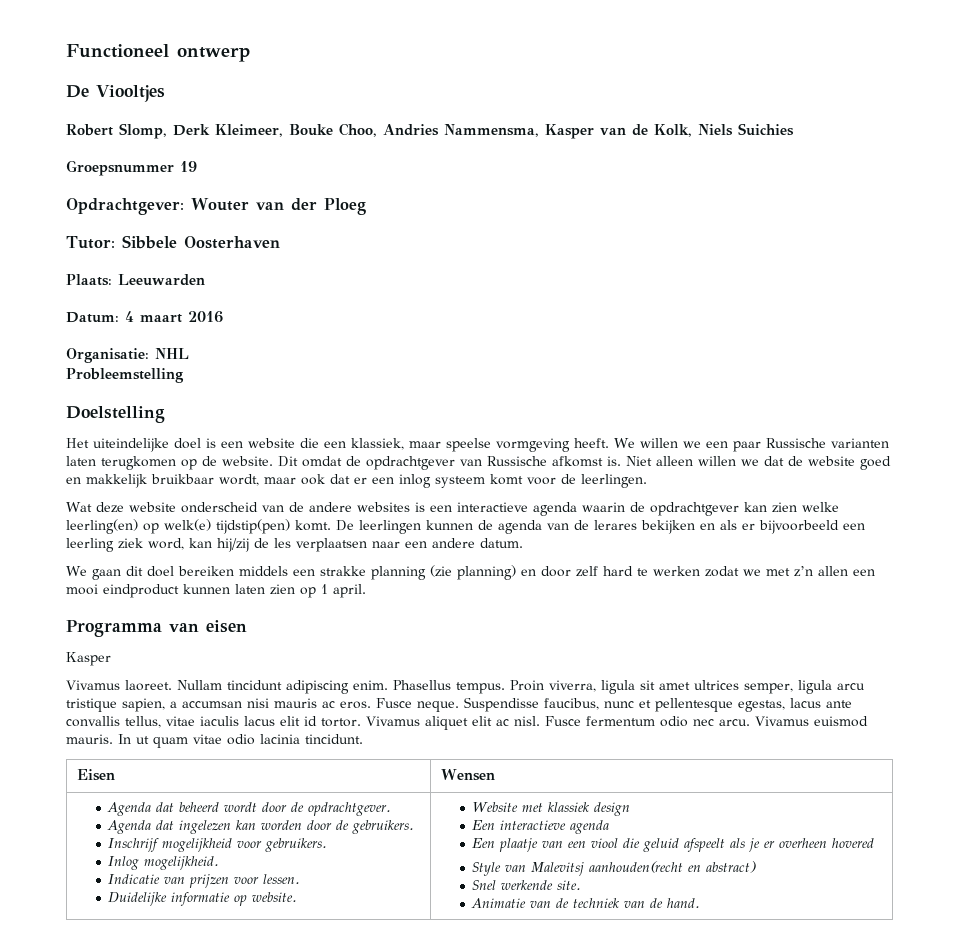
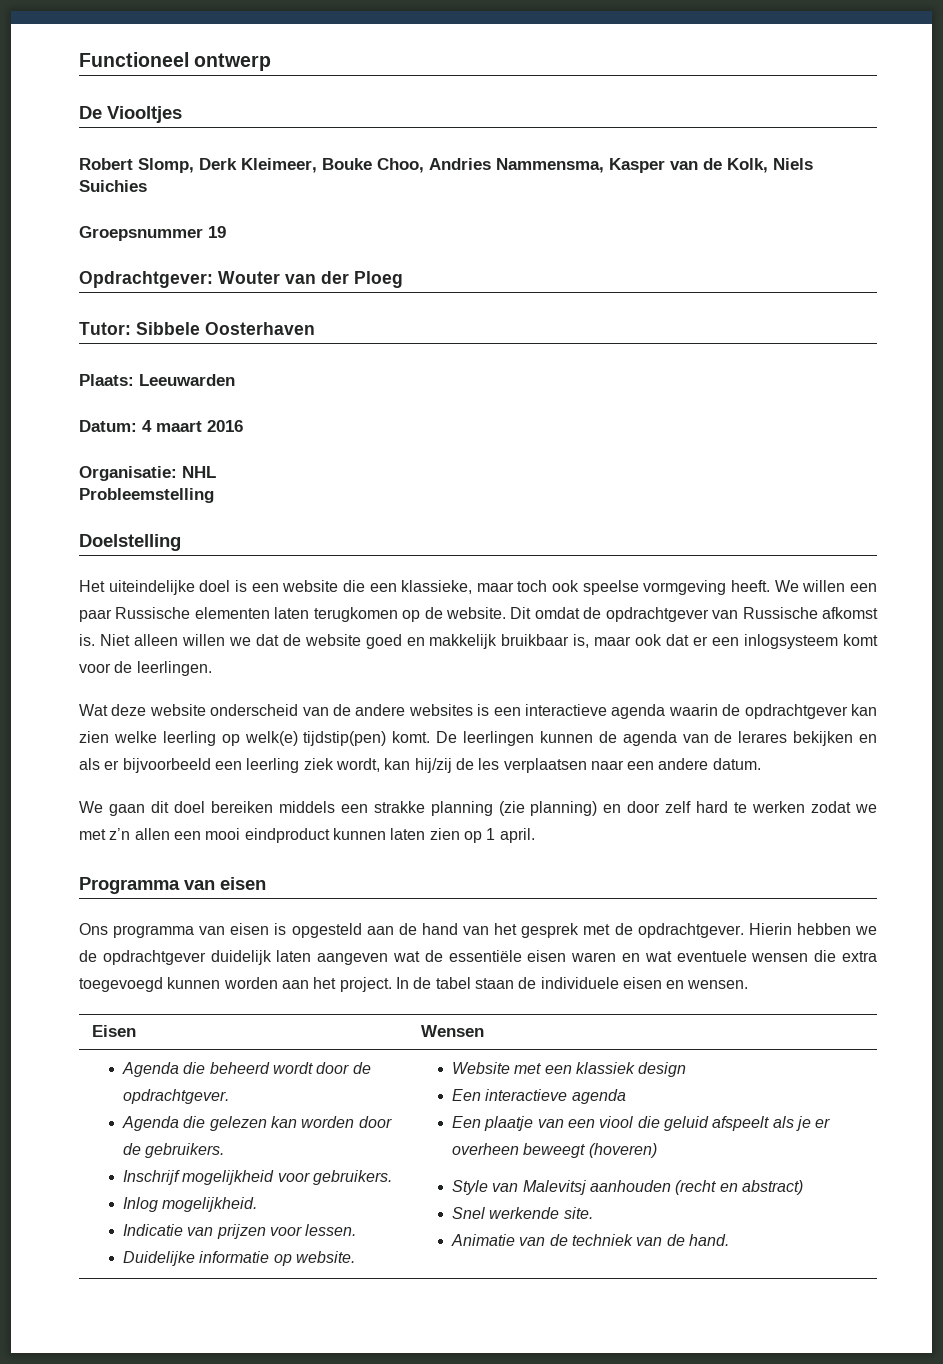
[351,438,441,450] klassiek, maar -> [401,580,580,594] klassieke, maar toch ook
[683,441,701,448] we -> (846, 586) none
[831,438,889,448] varianten -> [194,607,270,619] elementen
[219,474,259,486] wordt, -> [573,634,590,648] is,
[399,474,485,488] inlog systeem -> [744,634,839,649] inlogsysteem
[66,519,138,534] leerling(en) -> [162,731,216,746] leerling
[148,538,184,550] word, -> [335,758,380,772] wordt,
[66,652,111,666] [66,680,865,694] [66,697,852,712] [66,716,868,730] [66,734,363,748] Kasper // Vivamus laoreet. Nullam tincidunt adipiscing enim. Phasellus tempus. Proin viverra, ligula sit amet ultrices semper, ligula arcu tristique sapien, a accumsan nisi mauris ac eros. Fusce neque. Suspendisse faucibus, nunc et pellentesque egestas, lacus ante convallis tellus, vitae iaculis lacus elit id tortor. Vivamus aliquet elit ac nisl. Fusce fermentum odio nec arcu. Vivamus euismod mauris. In ut quam vitae odio lacinia tincidunt. -> [79,923,878,938] [79,950,877,965] [79,977,749,992] Ons programma van eisen is opgesteld aan de hand van het gesprek met de opdrachtgever. Hierin hebben we de opdrachtgever duidelijk laten aangeven wat de essentiële eisen waren en wat eventuele wensen die extra toegevoegd kunnen worden aan het project. In de tabel staan de individuele eisen en wensen.
[156,802,175,812] dat -> [183,1062,206,1074] die
[156,820,232,834] dat ingelezen -> [183,1116,267,1131] die gelezen
(544, 807) none -> [544,1065,572,1074] een
[832,838,875,848] hovered -> [523,1143,657,1158] beweegt (hoveren)
[589,861,684,873] aanhouden(recht -> [590,1180,717,1195] aanhouden (recht

